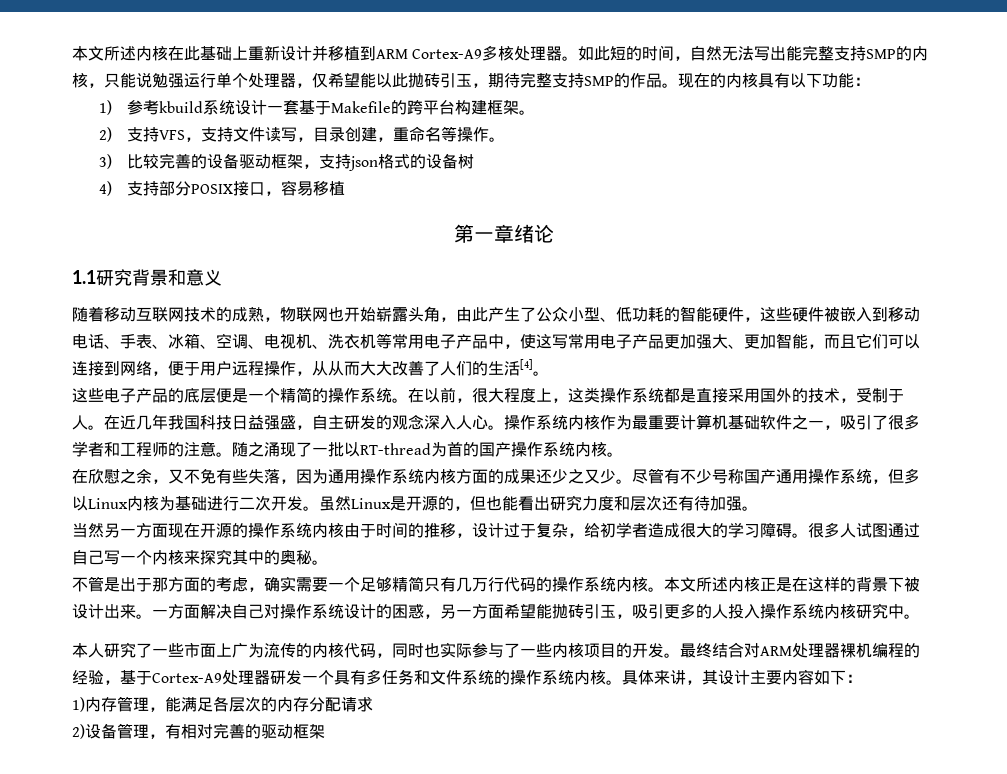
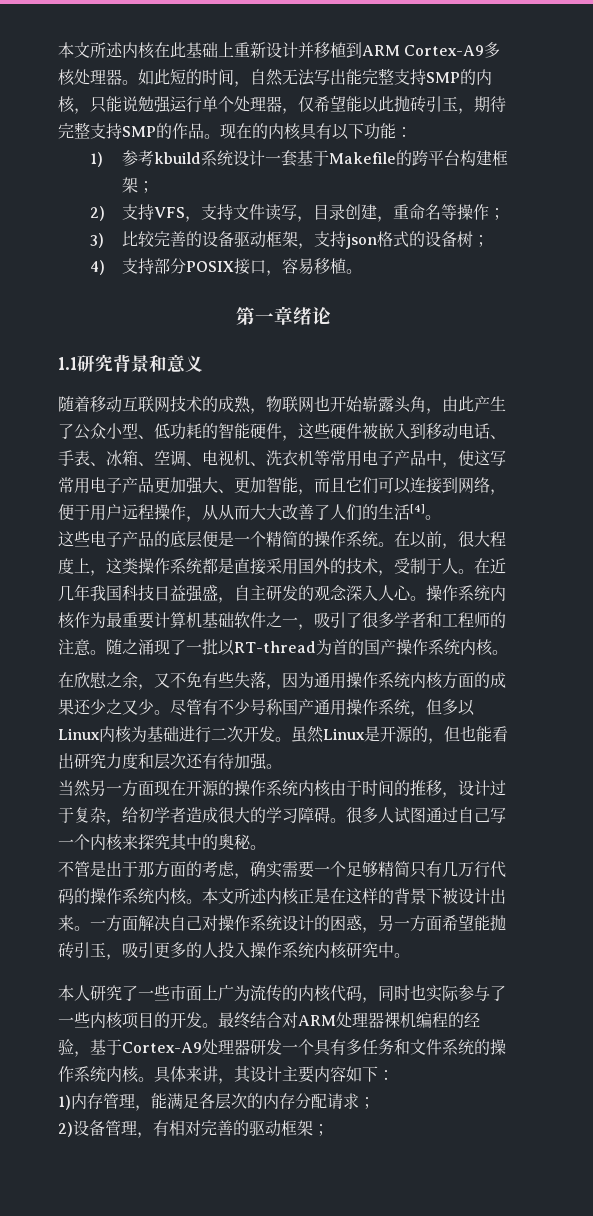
[518,110,535,115] 。 -> [137,181,154,193] ；
[488,137,505,142] 。 -> [488,208,505,220] ；
(474, 161) none -> [472,235,489,247] ；
(345, 188) none -> [345,269,362,274] 。
(373, 704) none -> [359,1097,375,1109] ；
(325, 731) none -> [313,1124,329,1136] ；

